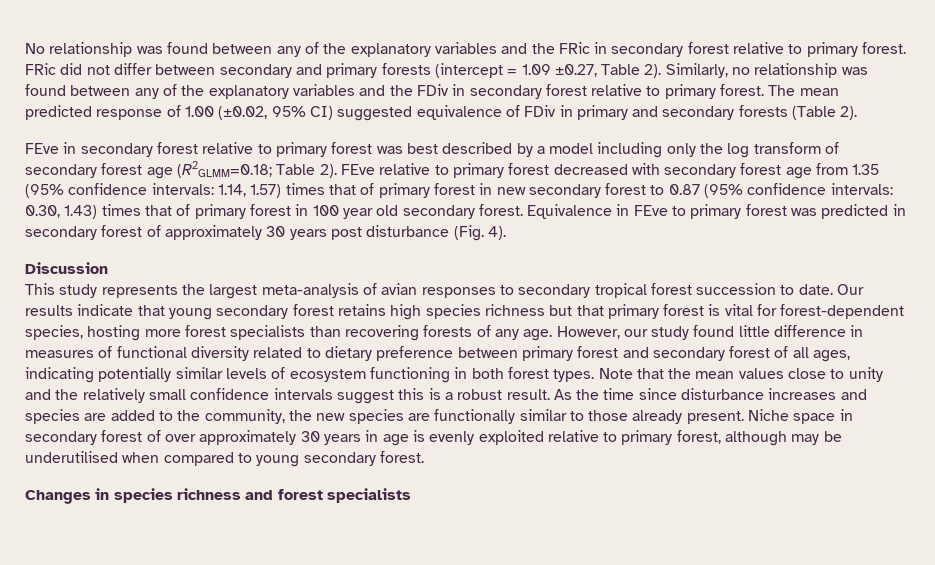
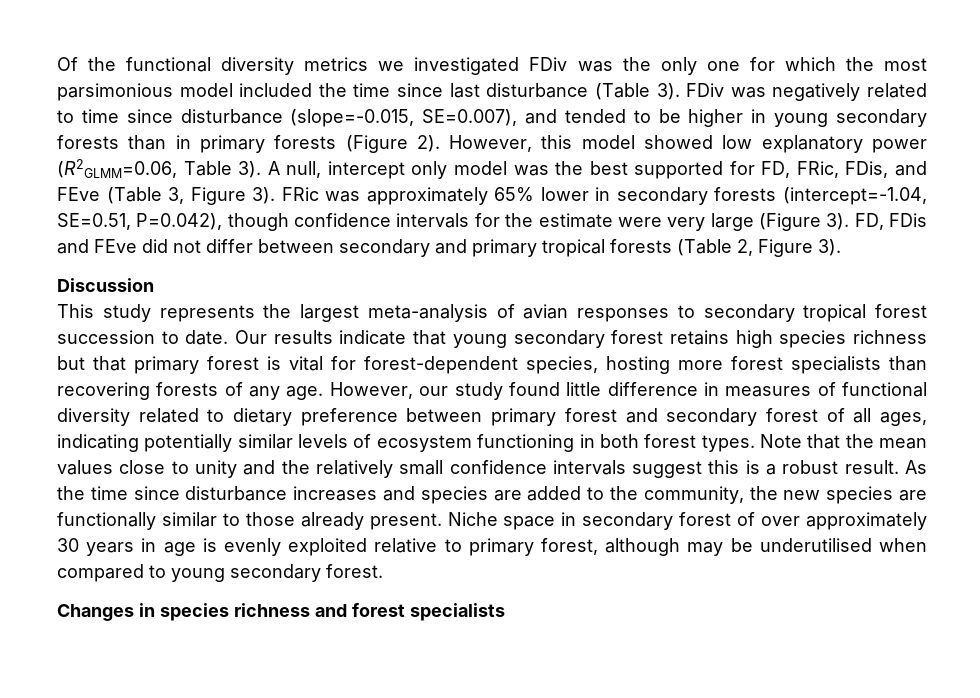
[25,42,907,57] [25,63,56,75] No relationship was found between any of the explanatory variables and the FRic in secondary forest relative to primary forest. FRic -> [57,57,928,75] [57,83,928,101] [57,109,927,127] [57,135,927,153] [57,159,927,179] [57,187,928,205] [57,213,928,231] [57,239,137,254] Of the functional diversity metrics we investigated FDiv was the only one for which the most parsimonious model included the time since last disturbance (Table 3). FDiv was negatively related to time since disturbance (slope=-0.015, SE=0.007), and tended to be higher in young secondary forests than in primary forests (Figure 2). However, this model showed low explanatory power (R2GLMM=0.06, Table 3). A null, intercept only model was the best supported for FD, FRic, FDis, and FEve (Table 3, Figure 3). FRic was approximately 65% lower in secondary forests (intercept=-1.04, SE=0.51, P=0.042), though confidence intervals for the estimate were very large (Figure 3). FD, FDis and FEve
[381,63,868,78] [25,84,839,99] [25,105,858,121] [25,142,840,158] [25,161,880,179] [25,183,893,198] [25,204,906,219] [25,225,506,241] forests (intercept = 1.09 ±0.27, Table 2). Similarly, no relationship was found between any of the explanatory variables and the FDiv in secondary forest relative to primary forest. The mean predicted response of 1.00 (±0.02, 95% CI) suggested equivalence of FDiv in primary and secondary forests (Table 2). // FEve in secondary forest relative to primary forest was best described by a model including only the log transform of secondary forest age (R2GLMM=0.18; Table 2). FEve relative to primary forest decreased with secondary forest age from 1.35 (95% confidence intervals: 1.14, 1.57) times that of primary forest in new secondary forest to 0.87 (95% confidence intervals: 0.30, 1.43) times that of primary forest in 100 year old secondary forest. Equivalence in FEve to primary forest was predicted in secondary forest of approximately 30 years post disturbance (Fig. 4). -> [542,239,841,257] tropical forests (Table 2, Figure 3).

